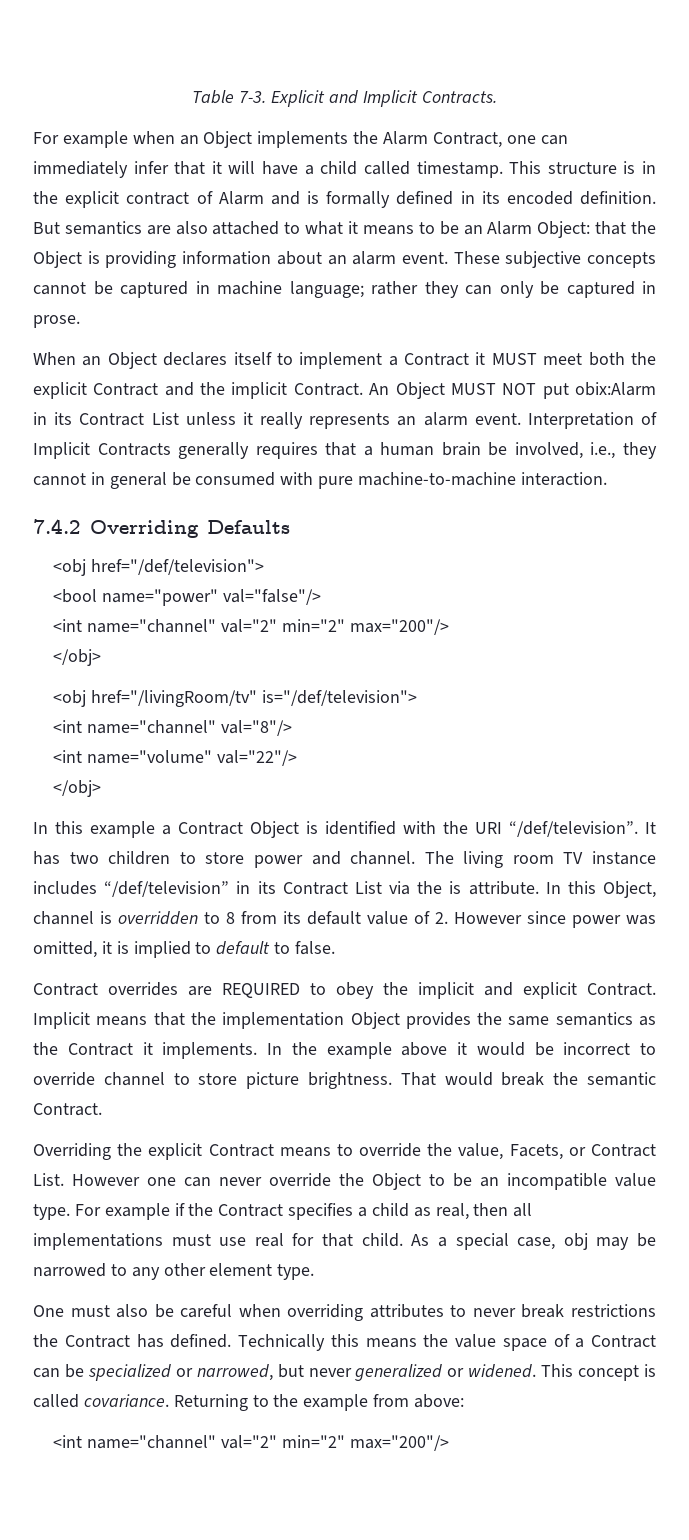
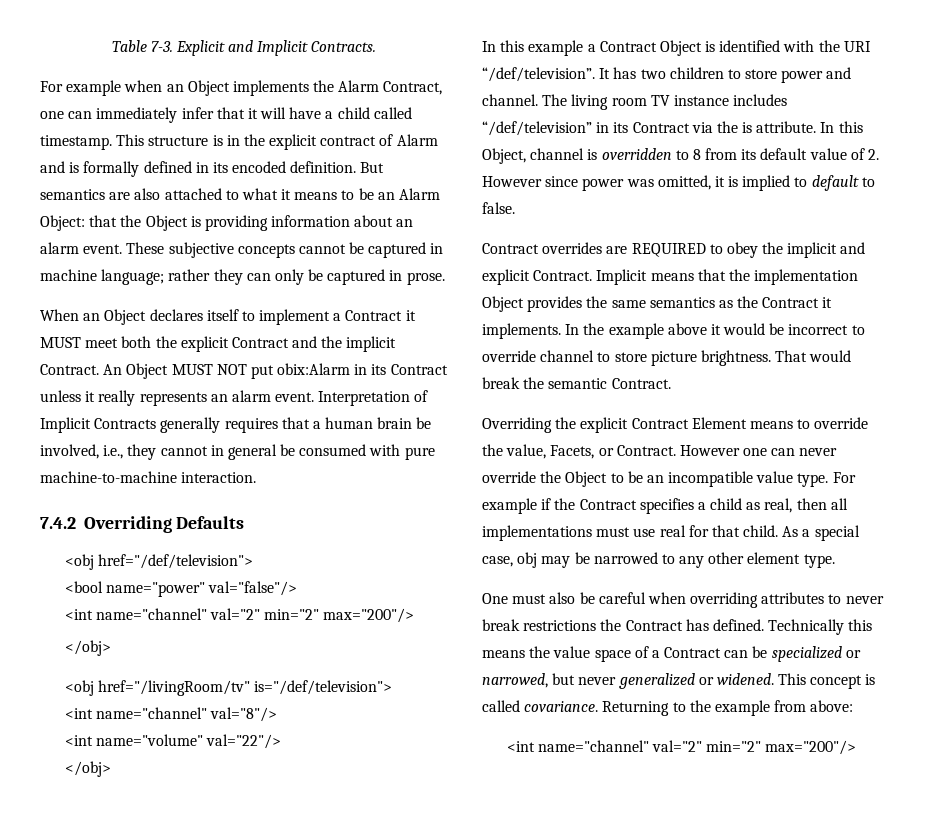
[151,412,179,425] List -> (448, 369) none
[354,881,382,894] List -> (690, 127) none
(274, 1150) none -> [691,417,747,429] Element
[591,1144,656,1157] [33,1173,64,1186] Contract List. -> [616,445,676,456] Contract.

